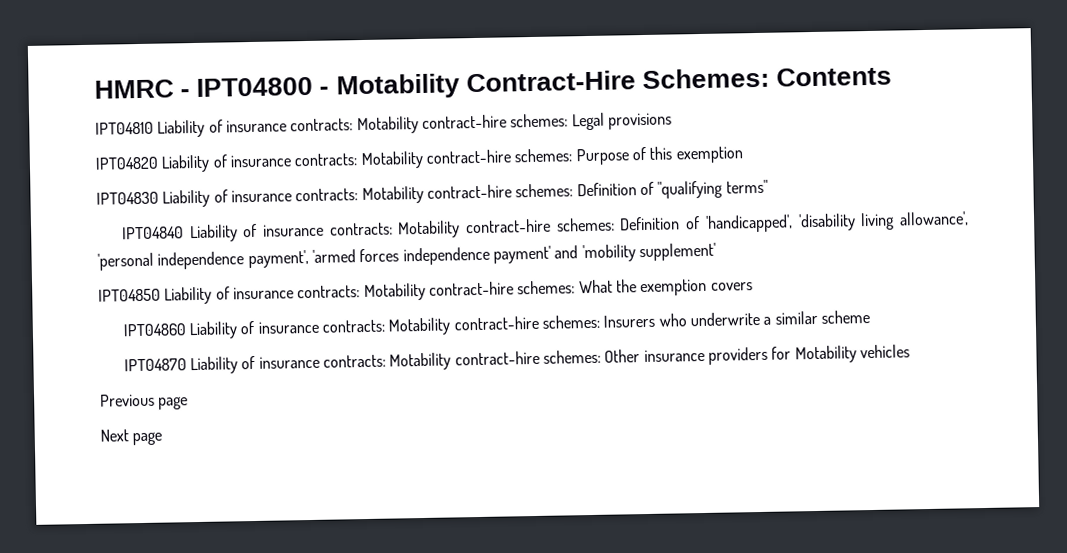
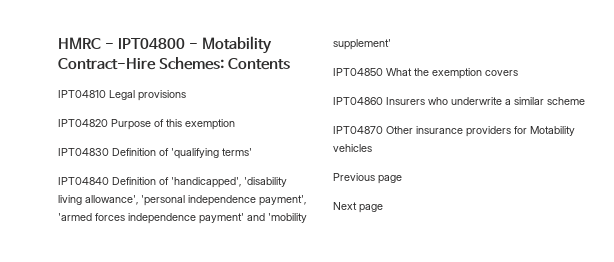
[157,112,672,138] [95,148,573,173] Liability of insurance contracts: Motability contract-hire schemes: Legal provisions // IPT04820 Liability of insurance contracts: Motability contract-hire schemes: -> [109,90,186,101] [58,119,108,127] Legal provisions // IPT04820
[162,179,768,208] [121,217,615,243] Liability of insurance contracts: Motability contract-hire schemes: Definition of "qualifying terms" // IPT04840 Liability of insurance contracts: Motability contract-hire schemes: -> [112,148,252,159] [58,177,109,185] Definition of 'qualifying terms' // IPT04840
[164,280,576,305] Liability of insurance contracts: Motability contract-hire schemes: -> (383, 72) none
[189,314,601,340] Liability of insurance contracts: Motability contract-hire schemes: -> (383, 101) none
[190,349,602,375] Liability of insurance contracts: Motability contract-hire schemes: -> (383, 130) none

